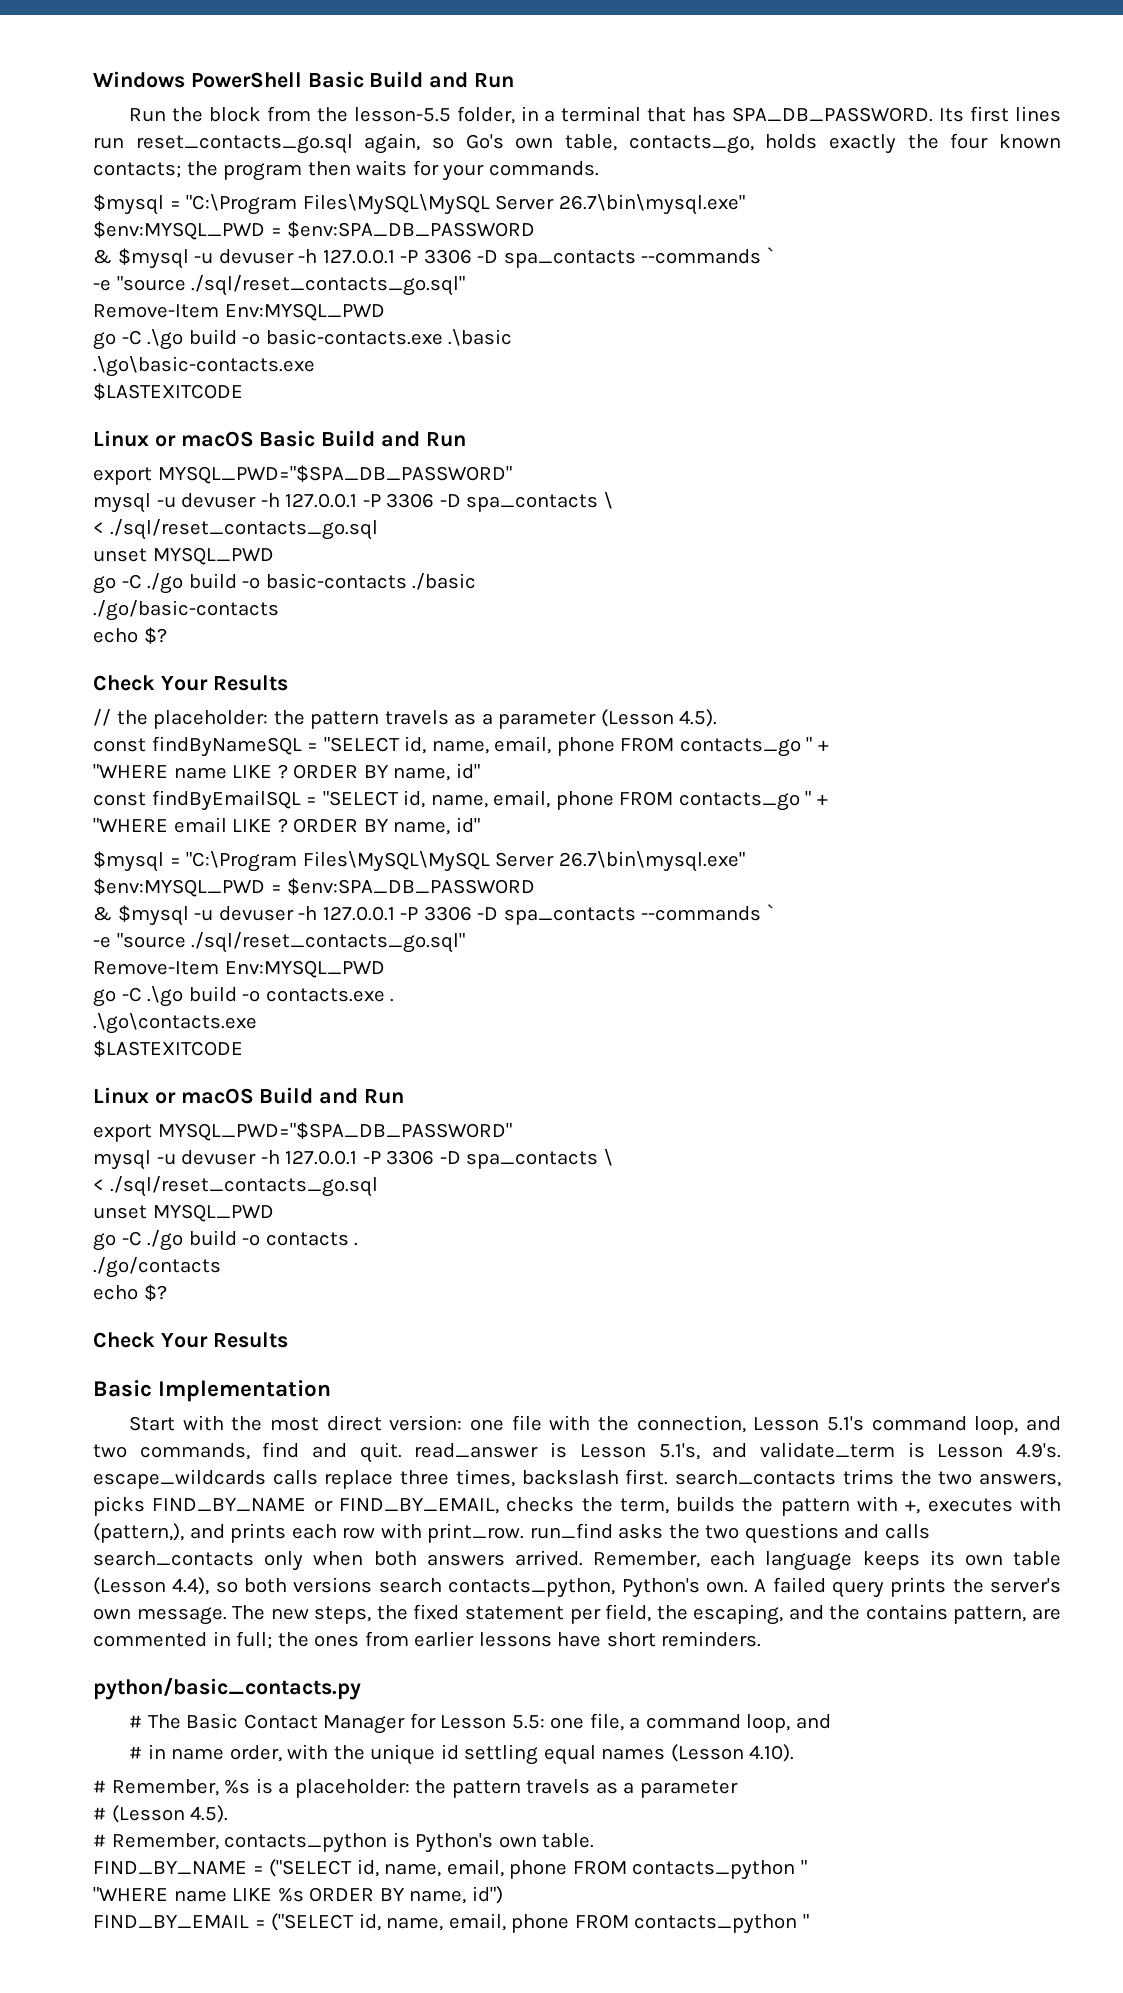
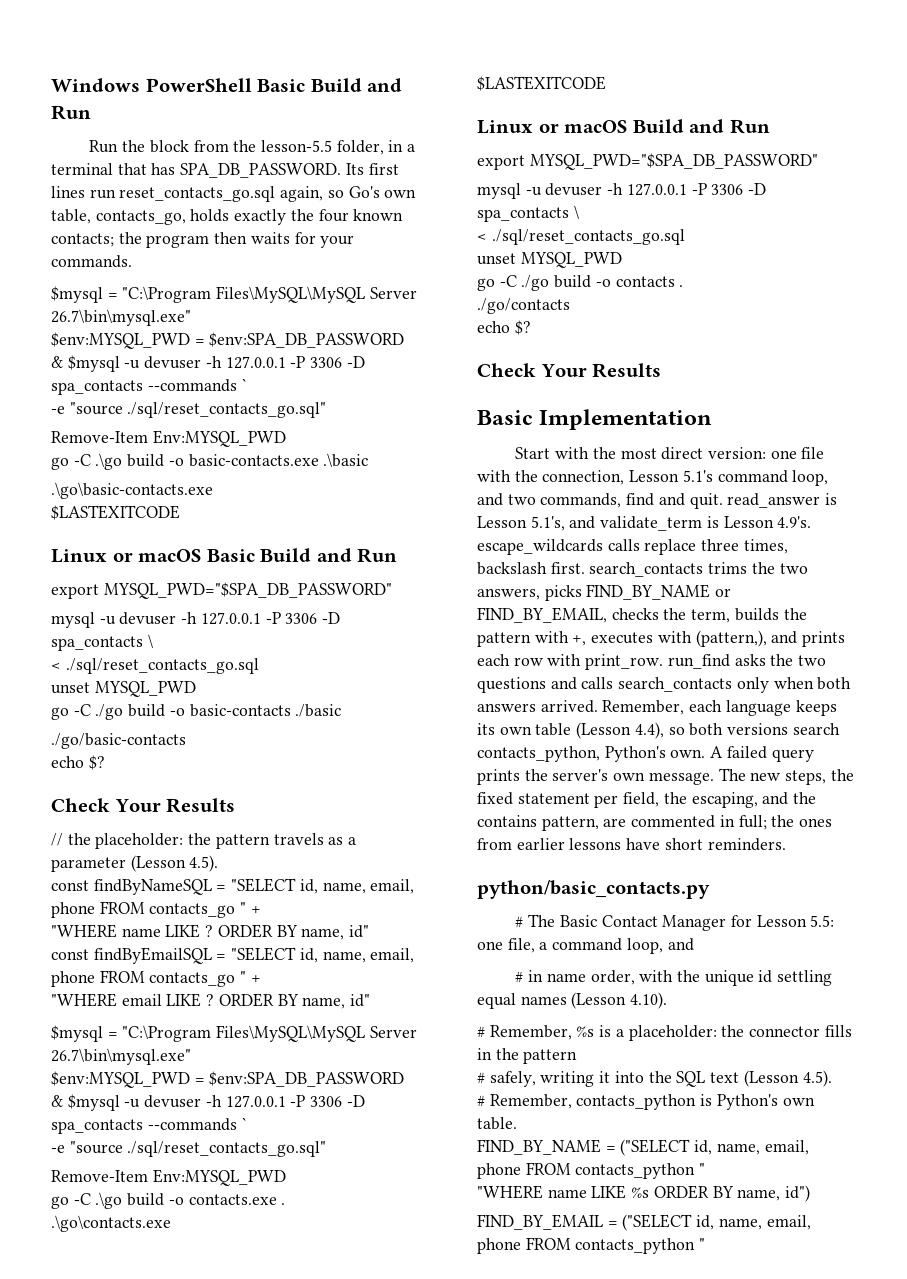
[451,1779,738,1798] [93,1807,106,1820] pattern travels as a parameter // # -> [749,1025,852,1037] [477,1048,578,1064] [477,1071,740,1087] connector fills in the pattern // # safely, writing it into the SQL text

